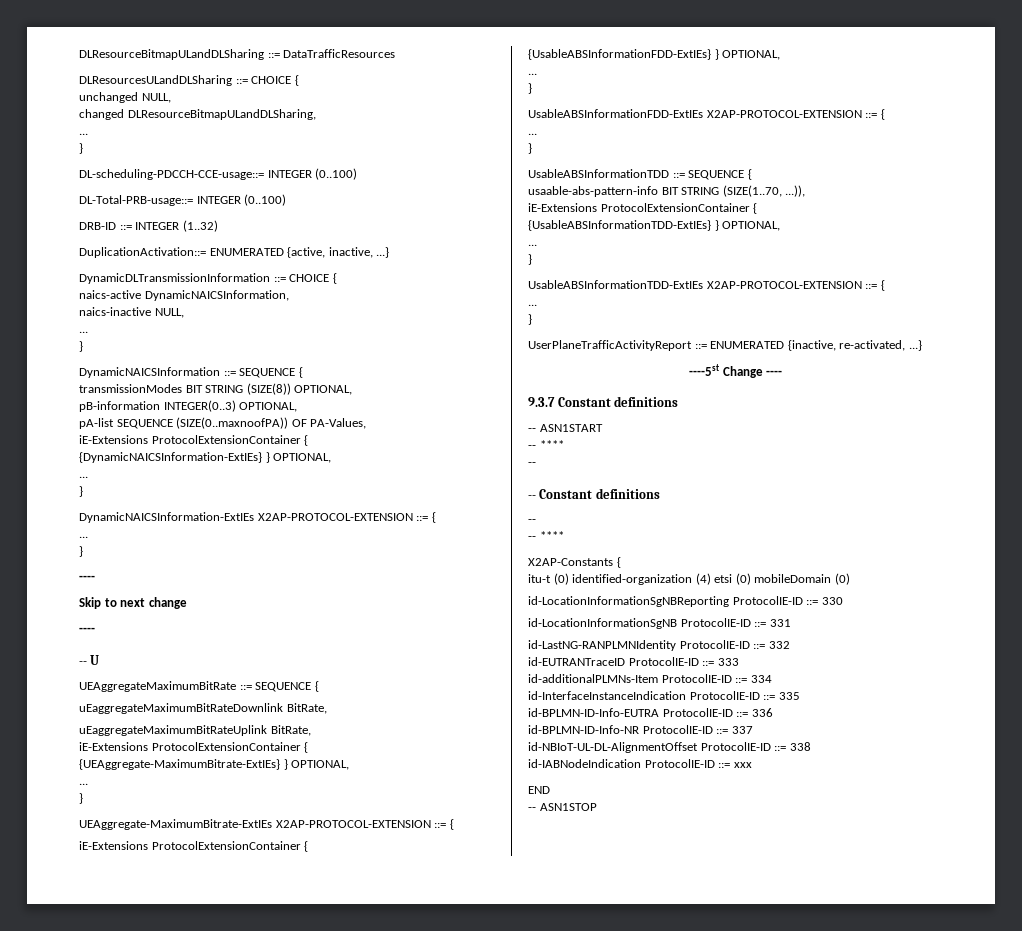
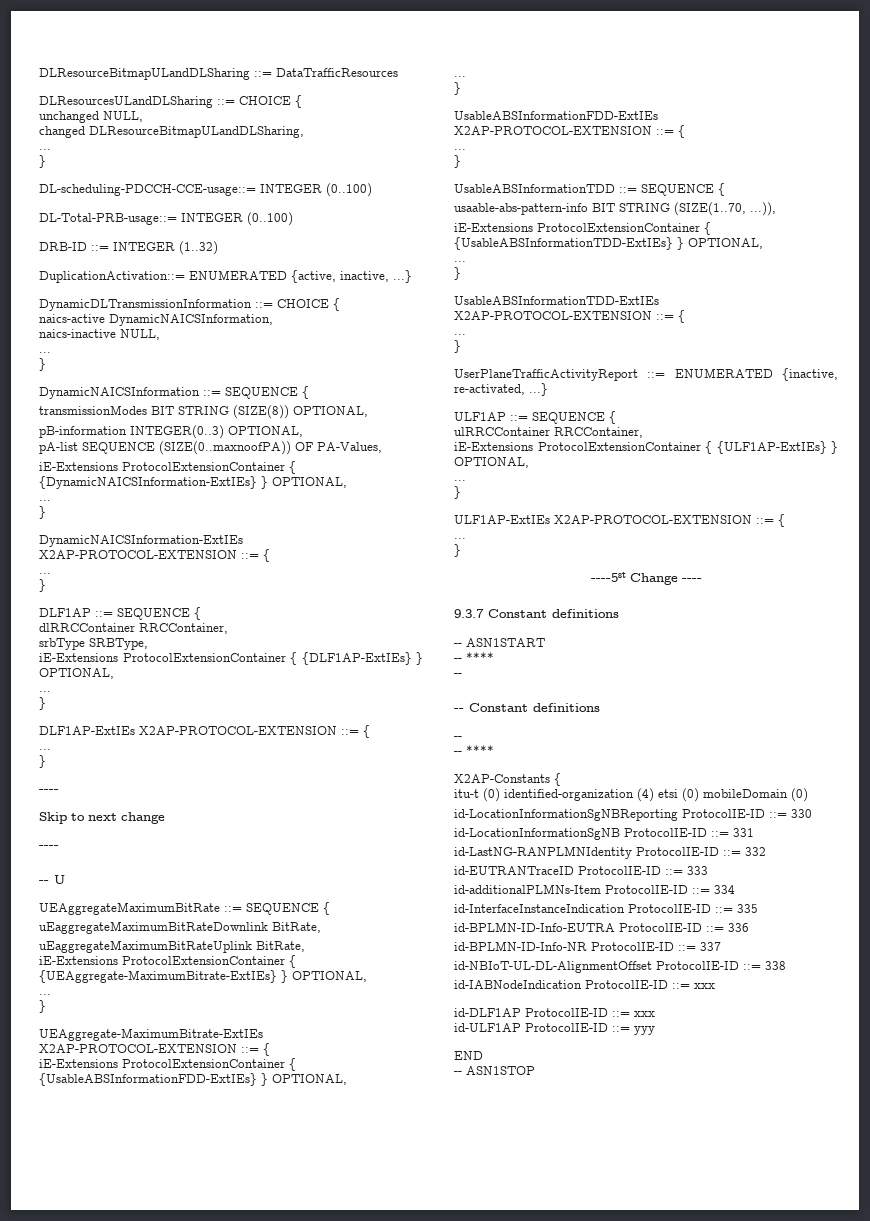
(83, 551) none -> [39,607,201,620] [39,623,228,634] [39,638,148,650] [39,652,423,665] [39,668,114,679] [39,691,51,692] [39,697,46,710] [39,725,370,738] [39,749,51,750] [39,755,46,768] // DLF1AP ::= SEQUENCE { // dlRRCContainer RRCContainer, // srbType SRBType, // iE-Extensions ProtocolExtensionContainer { {DLF1AP-ExtIEs} } OPTIONAL, // ... // } // DLF1AP-ExtIEs X2AP-PROTOCOL-EXTENSION ::= { // ... // }
(922, 345) none -> [454,411,616,424] [454,427,643,438] [454,441,838,454] [454,457,529,468] [454,480,466,481] [454,486,461,499] [454,514,785,527] [454,538,466,539] [454,544,461,557] // ULF1AP ::= SEQUENCE { // ulRRCContainer RRCContainer, // iE-Extensions ProtocolExtensionContainer { {ULF1AP-ExtIEs} } OPTIONAL, // ... // } // ULF1AP-ExtIEs X2AP-PROTOCOL-EXTENSION ::= { // ... // }
(752, 765) none -> [454,1008,655,1017] [454,1023,655,1035] // id-DLF1AP ProtocolIE-ID ::= xxx // id-ULF1AP ProtocolIE-ID ::= yyy

